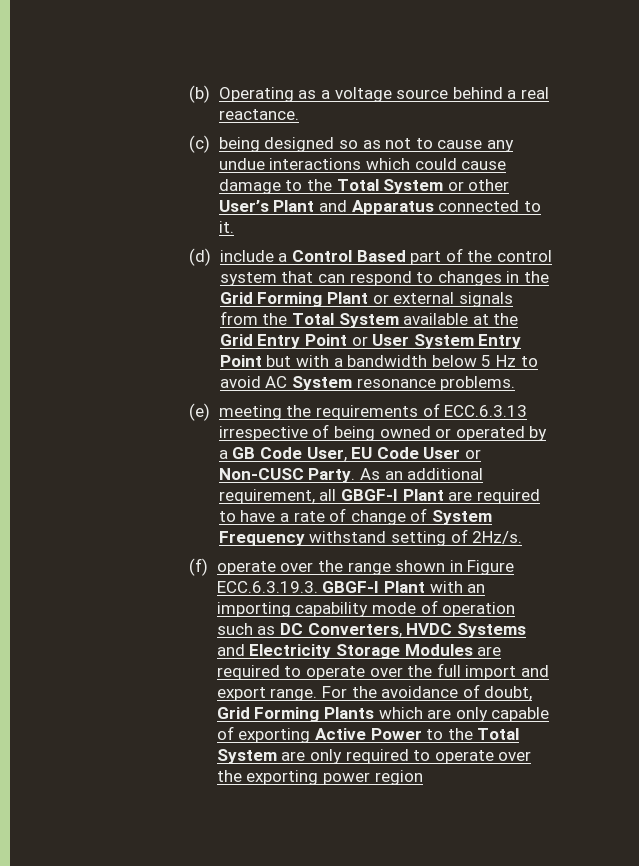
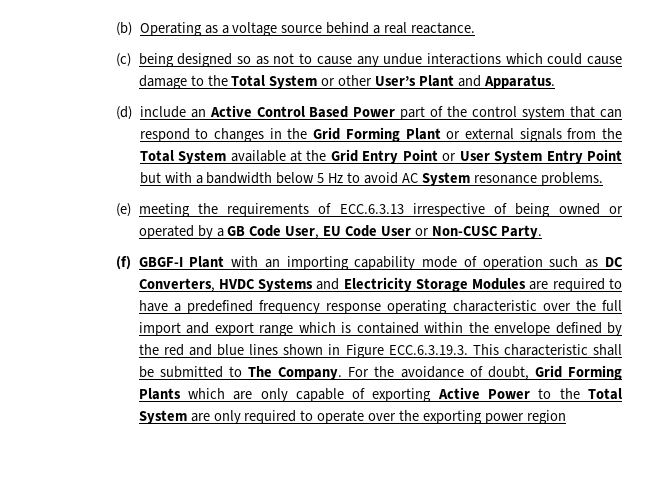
[351,200,541,215] [218,221,234,233] Apparatus connected to it. -> [483,75,555,89] Apparatus.
[278,253,288,262] a -> [190,105,252,118] an Active
(406, 256) none -> [353,107,396,117] Power
[360,468,484,480] [218,489,540,504] [218,508,492,525] [218,529,523,546] [189,558,515,576] [216,581,318,593] As an additional requirement, all GBGF-I Plant are required to have a rate of change of System Frequency withstand setting of 2Hz/s. // (f) operate over the range shown in Figure ECC.6.3.19.3. -> [116,256,132,270] // (f)
[306,666,366,680] operate -> [138,300,537,314] have a predefined frequency response operating characteristic
[270,688,318,701] range. -> [259,322,623,336] [138,344,622,358] [138,366,343,380] range which is contained within the envelope defined by the red and blue lines shown in Figure ECC.6.3.19.3. This characteristic shall be submitted to The Company.

